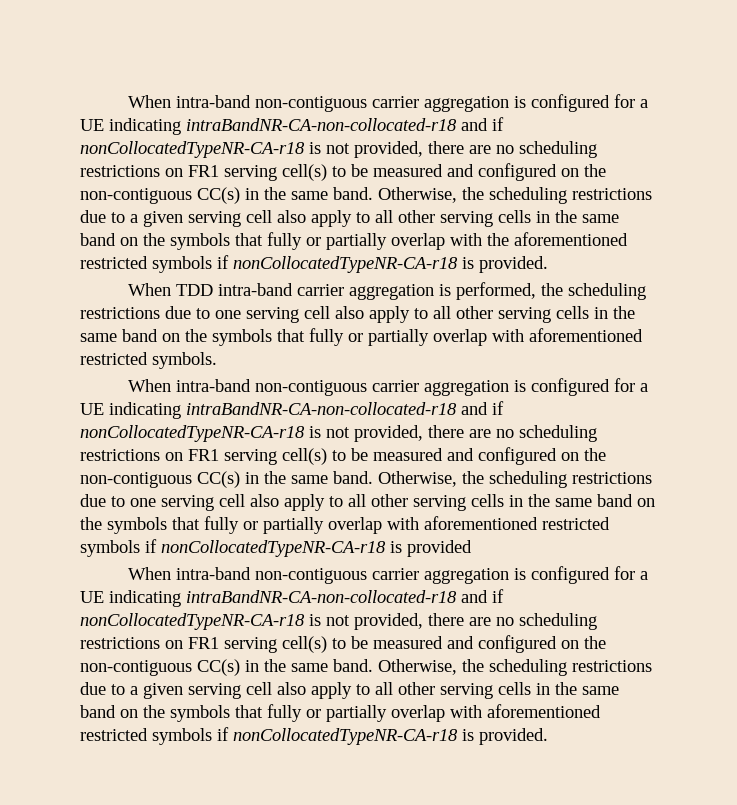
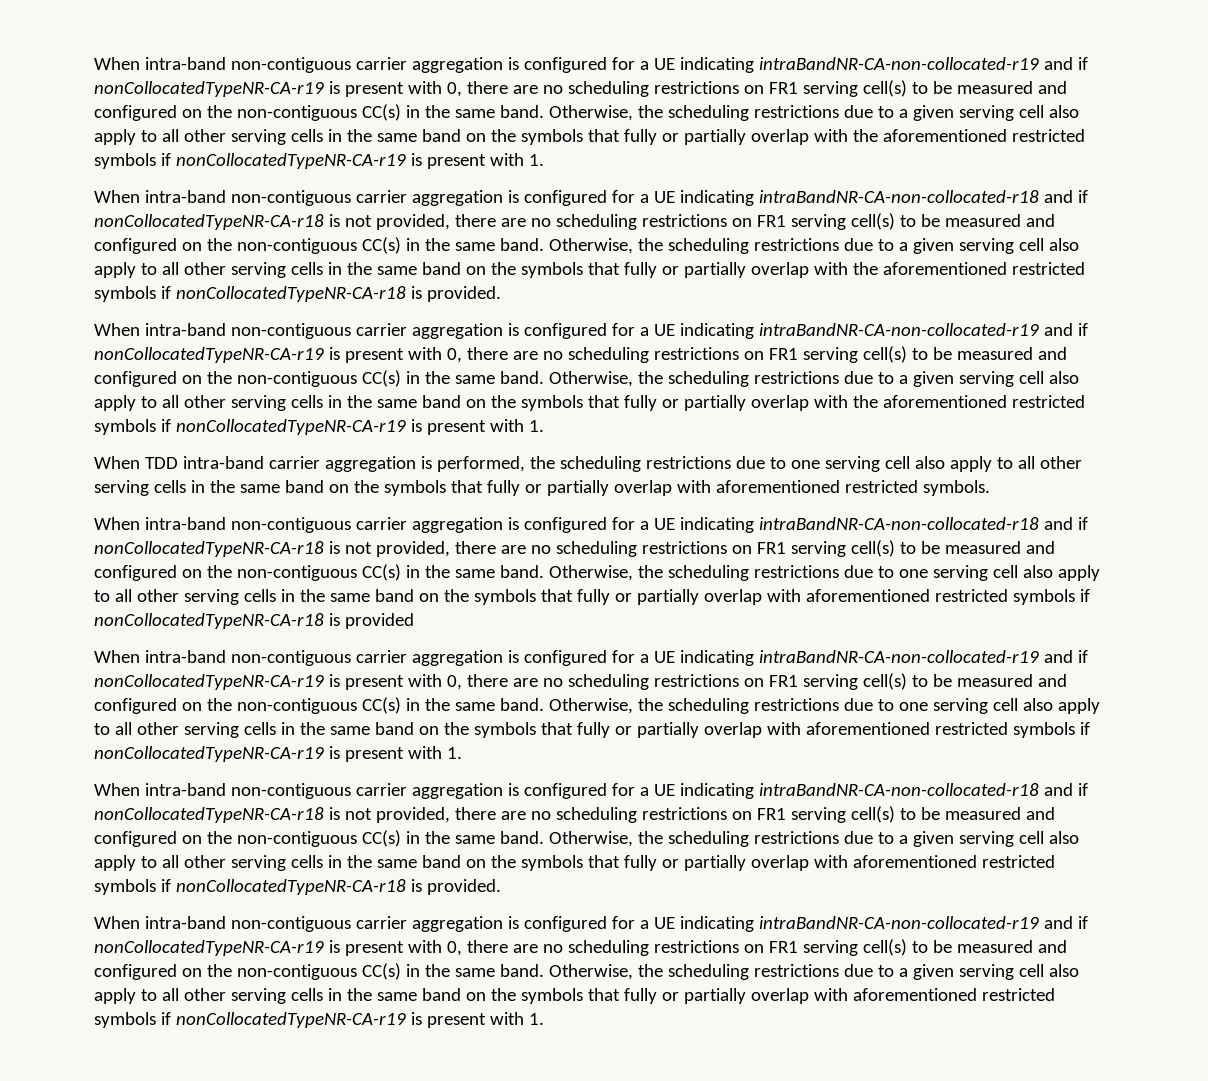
(181, 126) none -> [758,57,1088,70] [94,80,1067,97] [94,104,1079,121] [94,129,1085,145] [94,153,544,169] [94,190,754,206] intraBandNR-CA-non-collocated-r19 and if nonCollocatedTypeNR-CA-r19 is present with 0, there are no scheduling restrictions on FR1 serving cell(s) to be measured and configured on the non-contiguous CC(s) in the same band. Otherwise, the scheduling restrictions due to a given serving cell also apply to all other serving cells in the same band on the symbols that fully or partially overlap with the aforementioned restricted symbols if nonCollocatedTypeNR-CA-r19 is present with 1. // When intra-band non-contiguous carrier aggregation is configured for a UE indicating
(548, 264) none -> [94,323,1088,339] [94,346,1067,363] [94,370,1079,387] [94,395,1085,411] [94,419,544,435] // When intra-band non-contiguous carrier aggregation is configured for a UE indicating intraBandNR-CA-non-collocated-r19 and if nonCollocatedTypeNR-CA-r19 is present with 0, there are no scheduling restrictions on FR1 serving cell(s) to be measured and configured on the non-contiguous CC(s) in the same band. Otherwise, the scheduling restrictions due to a given serving cell also apply to all other serving cells in the same band on the symbols that fully or partially overlap with the aforementioned restricted symbols if nonCollocatedTypeNR-CA-r19 is present with 1.
(472, 548) none -> [94,650,1088,666] [94,673,1067,690] [94,697,1100,714] [94,722,1090,738] [94,746,462,762] // When intra-band non-contiguous carrier aggregation is configured for a UE indicating intraBandNR-CA-non-collocated-r19 and if nonCollocatedTypeNR-CA-r19 is present with 0, there are no scheduling restrictions on FR1 serving cell(s) to be measured and configured on the non-contiguous CC(s) in the same band. Otherwise, the scheduling restrictions due to one serving cell also apply to all other serving cells in the same band on the symbols that fully or partially overlap with aforementioned restricted symbols if nonCollocatedTypeNR-CA-r19 is present with 1.
(548, 736) none -> [94,916,1088,932] [94,939,1067,956] [94,963,1079,980] [94,988,1055,1004] [94,1012,544,1028] // When intra-band non-contiguous carrier aggregation is configured for a UE indicating intraBandNR-CA-non-collocated-r19 and if nonCollocatedTypeNR-CA-r19 is present with 0, there are no scheduling restrictions on FR1 serving cell(s) to be measured and configured on the non-contiguous CC(s) in the same band. Otherwise, the scheduling restrictions due to a given serving cell also apply to all other serving cells in the same band on the symbols that fully or partially overlap with aforementioned restricted symbols if nonCollocatedTypeNR-CA-r19 is present with 1.

